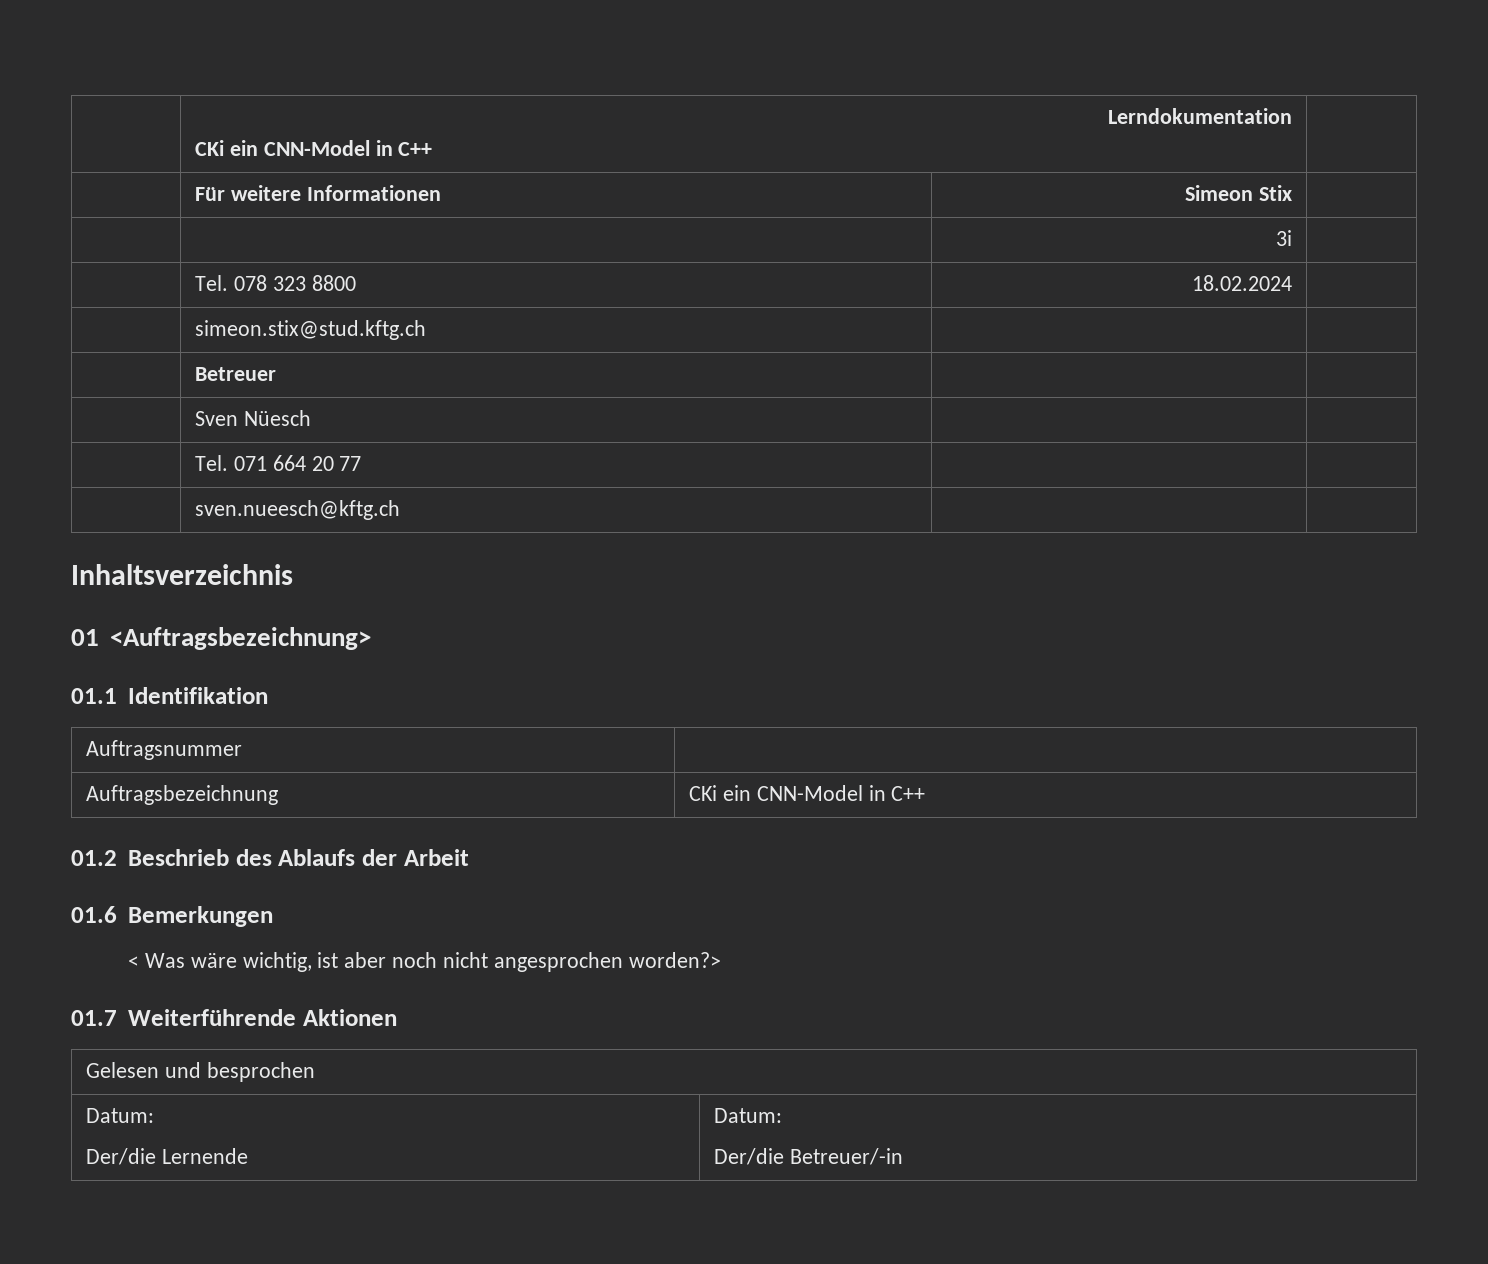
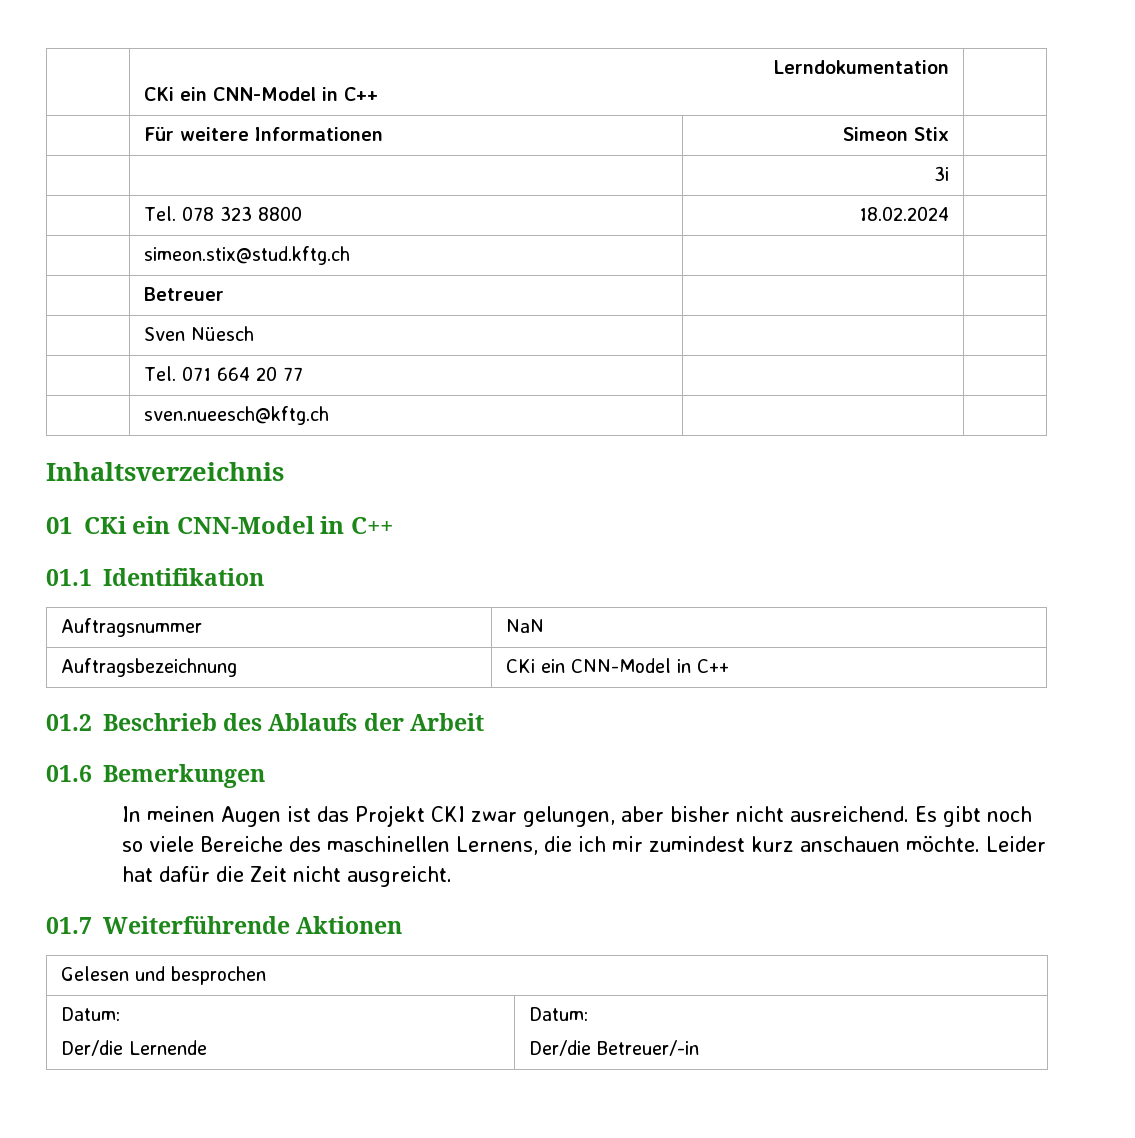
[109,627,371,650] <Auftragsbezeichnung> -> [83,516,393,534] CKi ein CNN-Model in C++
(243, 750) none -> [506,619,545,633] NaN
[128,952,721,972] < Was wäre wichtig, ist aber noch nicht angesprochen worden?> -> [121,805,1032,827] [121,835,1046,855] [121,866,452,887] In meinen Augen ist das Projekt CKI zwar gelungen, aber bisher nicht ausreichend. Es gibt noch so viele Bereiche des maschinellen Lernens, die ich mir zumindest kurz anschauen möchte. Leider hat dafür die Zeit nicht ausgreicht.

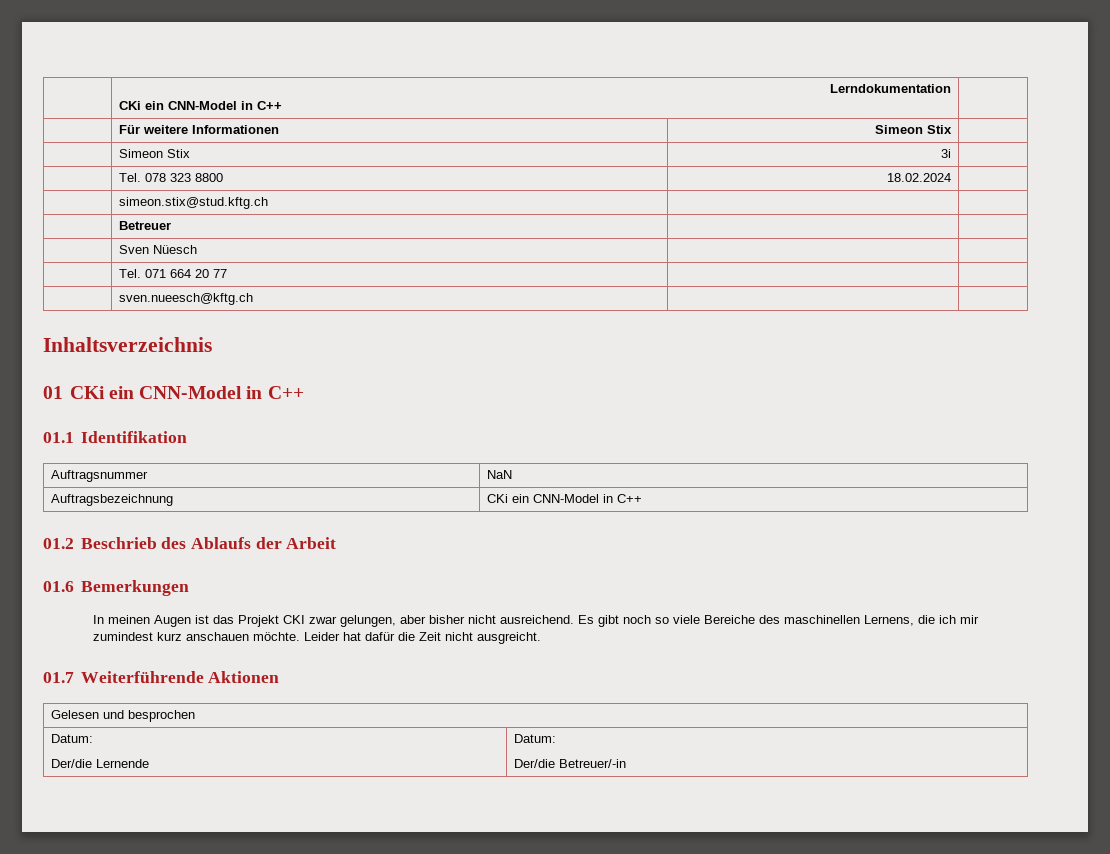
(949, 134) none -> [118,149,190,158] Simeon Stix

